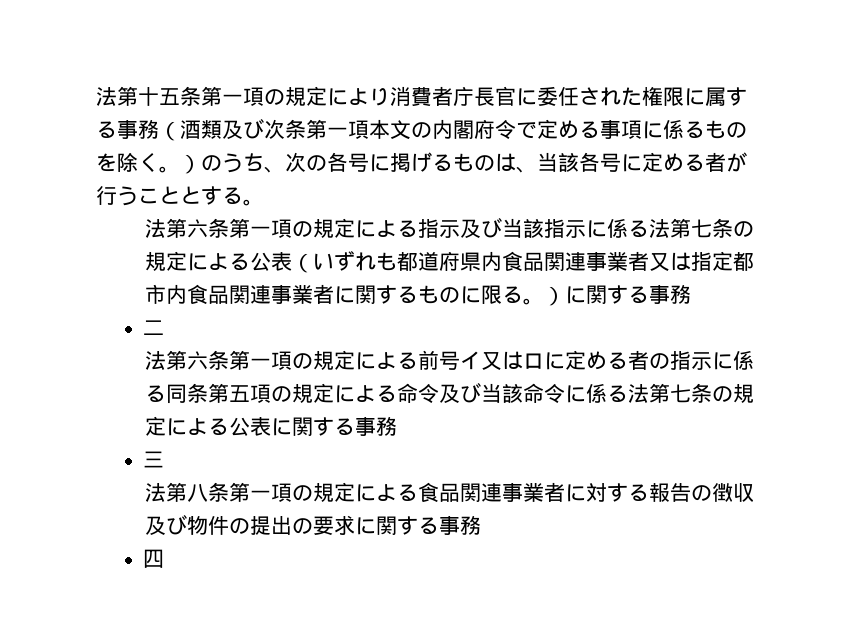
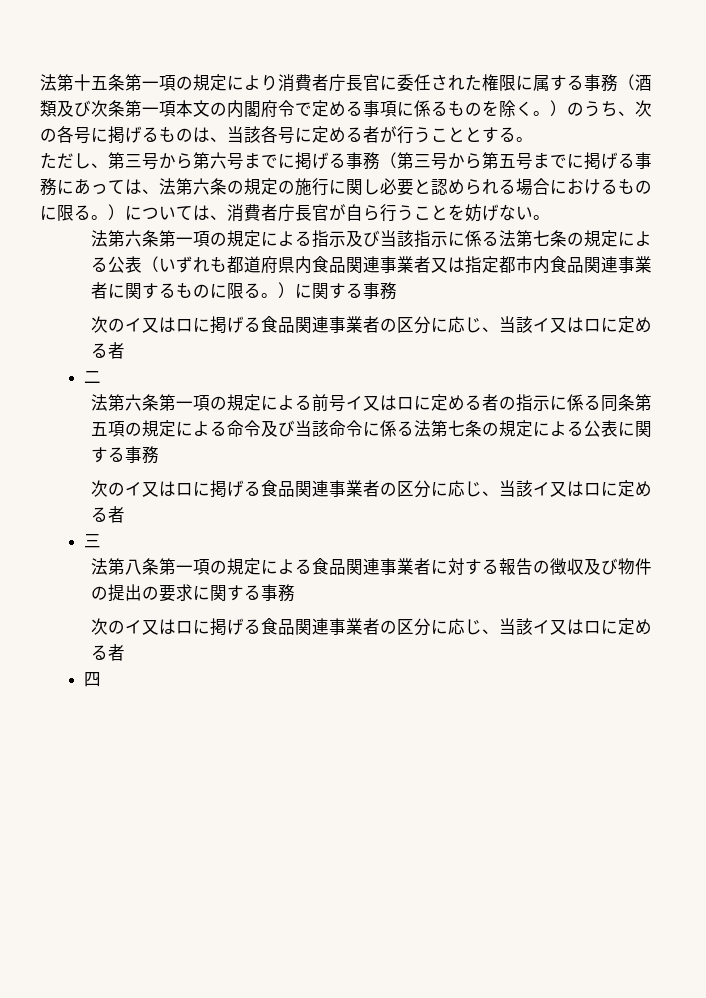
(264, 202) none -> [40,152,652,170] [40,178,652,196] [40,204,550,222] // ただし、第三号から第六号までに掲げる事務（第三号から第五号までに掲げる事務にあっては、法第六条の規定の施行に関し必要と認められる場合におけるものに限る。）については、消費者庁長官が自ら行うことを妨げない。
(691, 294) none -> [91,316,653,334] [91,342,126,359] // 次のイ又はロに掲げる食品関連事業者の区分に応じ、当該イ又はロに定める者
(397, 426) none -> [91,480,653,498] [91,506,126,523] // 次のイ又はロに掲げる食品関連事業者の区分に応じ、当該イ又はロに定める者
(481, 525) none -> [91,618,653,636] [91,644,126,661] // 次のイ又はロに掲げる食品関連事業者の区分に応じ、当該イ又はロに定める者

